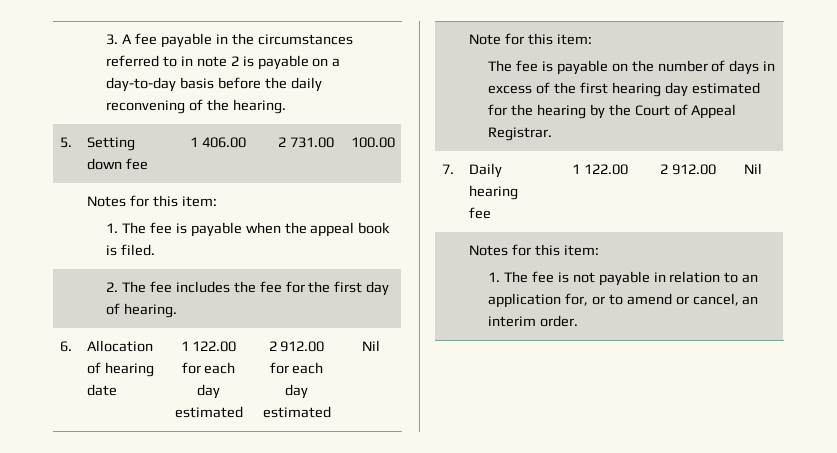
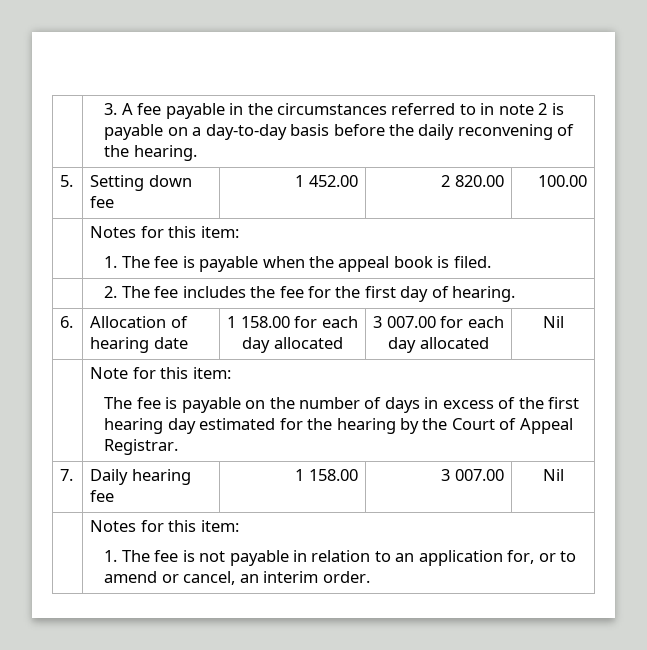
[201,137,246,148] [278,137,334,148] 406.00 | 2 731.00 -> [308,175,358,187] [441,175,504,187] 452.00 | 2 820.00
[192,341,237,352] [181,362,236,374] [197,384,220,399] [174,406,243,418] [268,341,325,352] [269,362,324,374] [285,384,308,399] [262,406,331,418] 122.00 for each day estimated | 2 912.00 for each day estimated -> [240,316,358,328] [242,337,343,353] [373,316,504,328] [388,337,489,353] 158.00 for each day allocated | 3 007.00 for each day allocated
[583,164,628,175] [660,164,716,175] 122.00 | 2 912.00 -> [308,469,358,481] [441,469,504,481] 158.00 | 3 007.00

